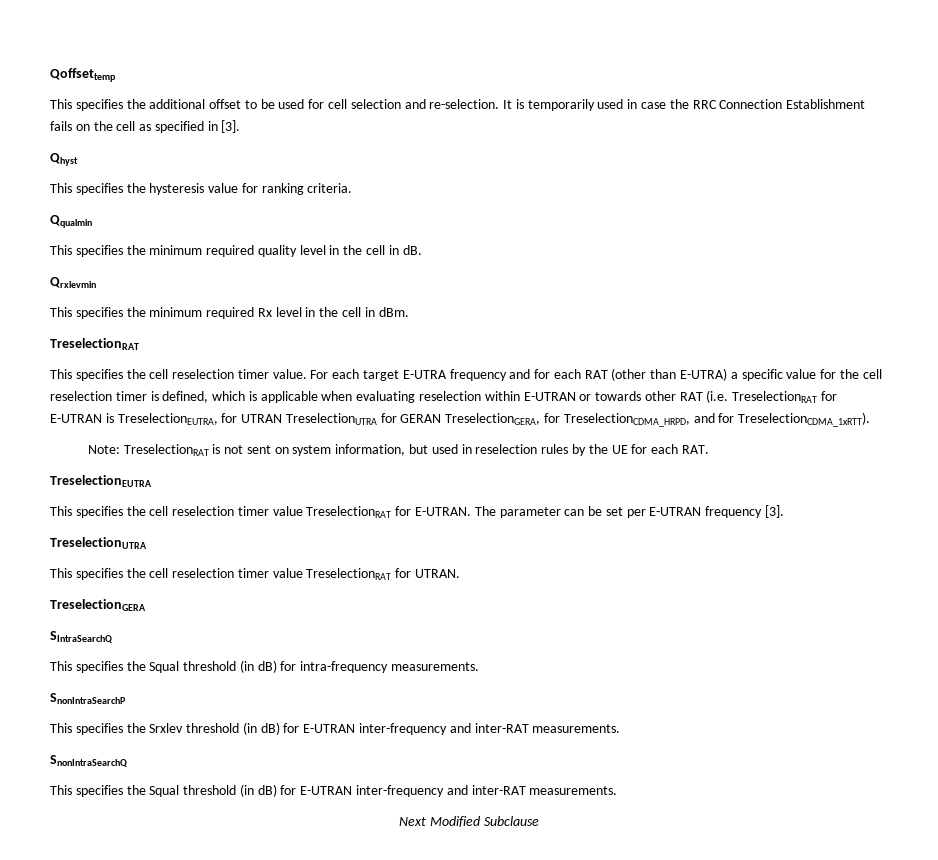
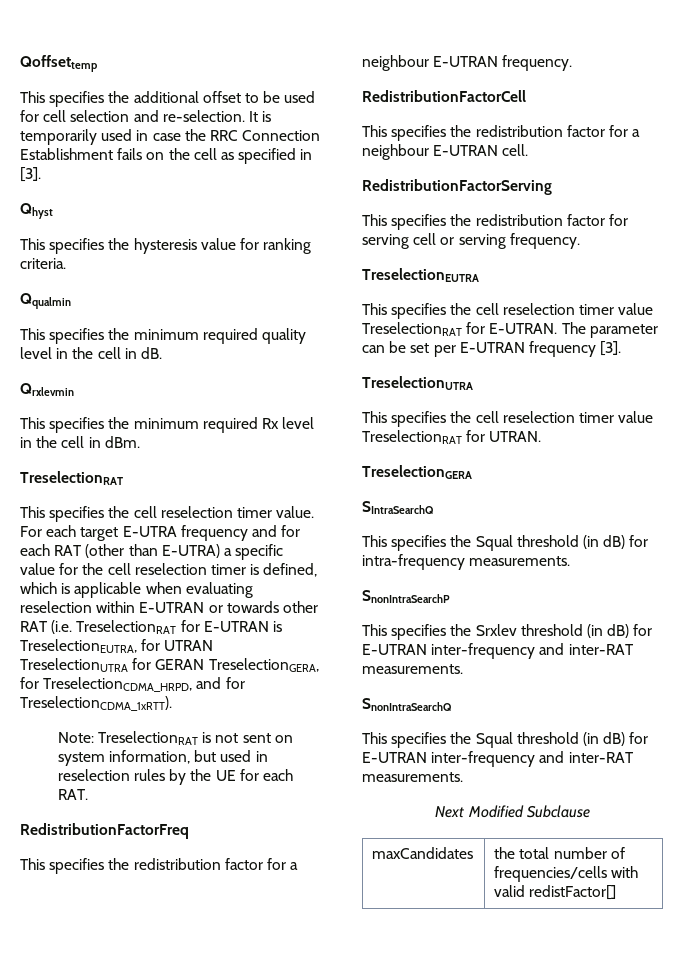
(709, 449) none -> [20,823,189,839] [20,858,299,874] [362,55,573,71] [362,90,526,102] [362,125,641,141] [362,144,529,160] [362,179,552,195] [362,214,628,230] [362,233,580,249] // RedistributionFactorFreq // This specifies the redistribution factor for a neighbour E-UTRAN frequency. // RedistributionFactorCell // This specifies the redistribution factor for a neighbour E-UTRAN cell. // RedistributionFactorServing // This specifies the redistribution factor for serving cell or serving frequency.
(539, 821) none -> [372,847,474,859] [494,847,625,859] [494,866,639,882] [494,885,617,900] // maxCandidates | the total number of frequencies/cells with valid redistFactor[]

